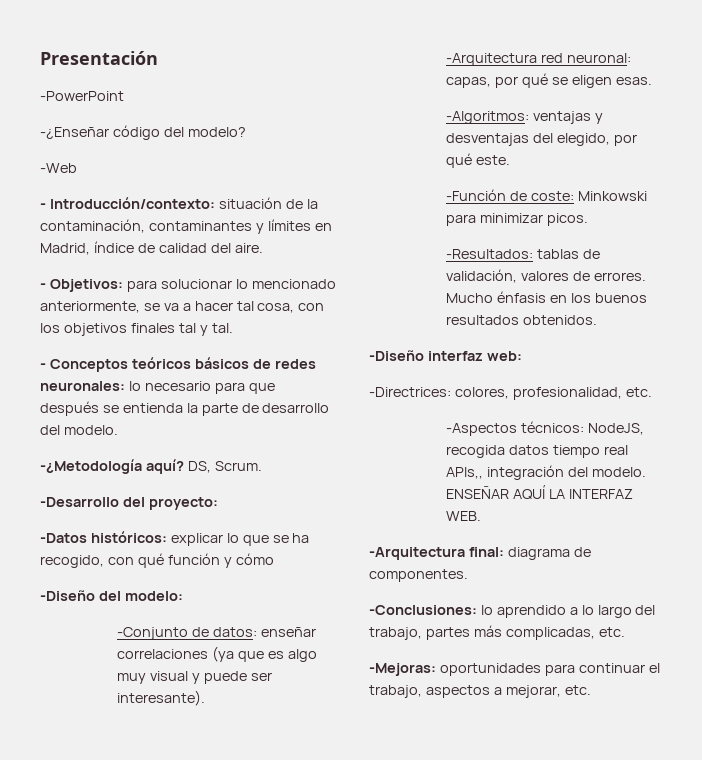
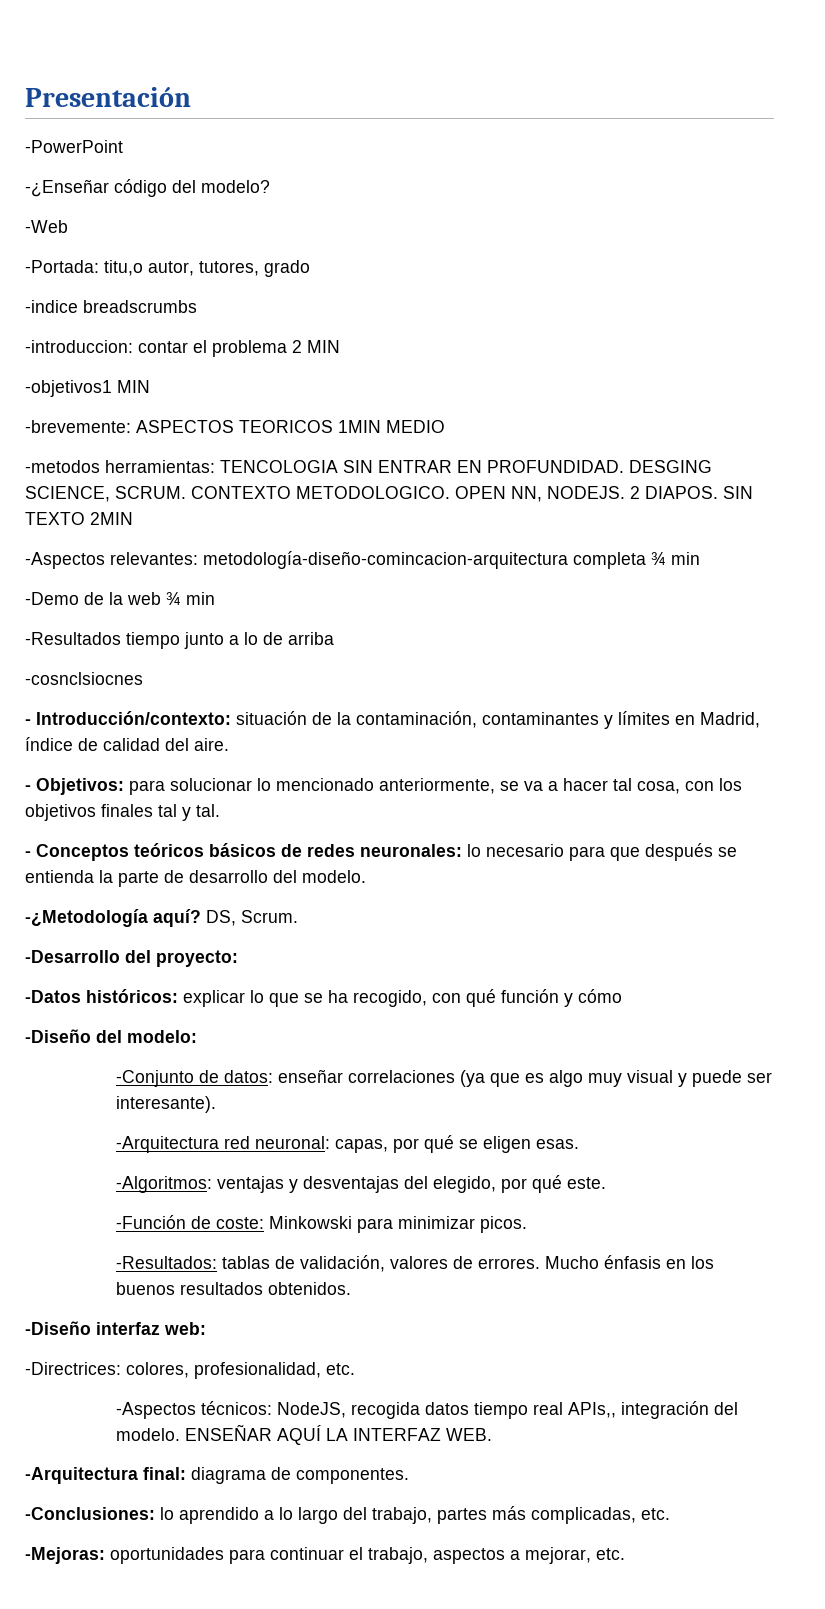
(77, 168) none -> [25,260,310,277] [25,300,197,313] [25,340,340,357] [25,380,150,397] [25,420,445,433] [25,460,712,473] [25,486,753,502] [25,512,133,525] [25,551,700,569] [25,592,215,605] [25,632,334,649] [25,672,143,685] // -Portada: titu,o autor, tutores, grado // -indice breadscrumbs // -introduccion: contar el problema 2 MIN // -objetivos1 MIN // -brevemente: ASPECTOS TEORICOS 1MIN MEDIO // -metodos herramientas: TENCOLOGIA SIN ENTRAR EN PROFUNDIDAD. DESGING SCIENCE, SCRUM. CONTEXTO METODOLOGICO. OPEN NN, NODEJS. 2 DIAPOS. SIN TEXTO 2MIN // -Aspectos relevantes: metodología-diseño-comincacion-arquitectura completa ¾ min // -Demo de la web ¾ min // -Resultados tiempo junto a lo de arriba // -cosnclsiocnes

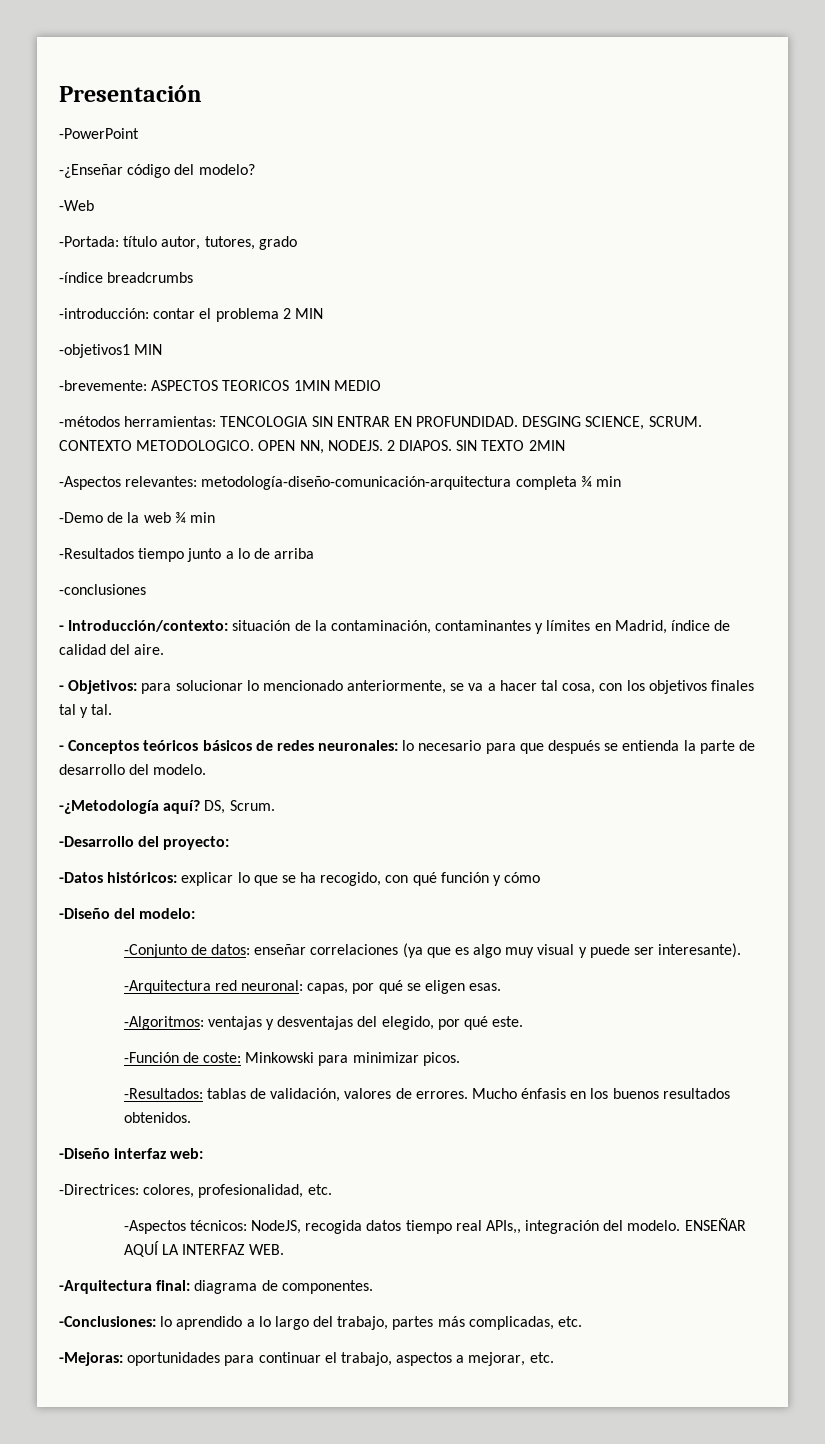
[104,260,143,276] titu,o -> [123,236,158,247] título
[25,300,197,313] [25,340,133,353] -indice breadscrumbs // -introduccion: -> [59,272,194,283] [59,308,149,319] -índice breadcrumbs // -introducción:
[25,460,100,473] -metodos -> [59,416,120,427] -métodos
[203,551,568,569] metodología-diseño-comincacion-arquitectura -> [201,476,512,490] metodología-diseño-comunicación-arquitectura
[25,672,143,685] -cosnclsiocnes -> [59,584,146,595] -conclusiones

